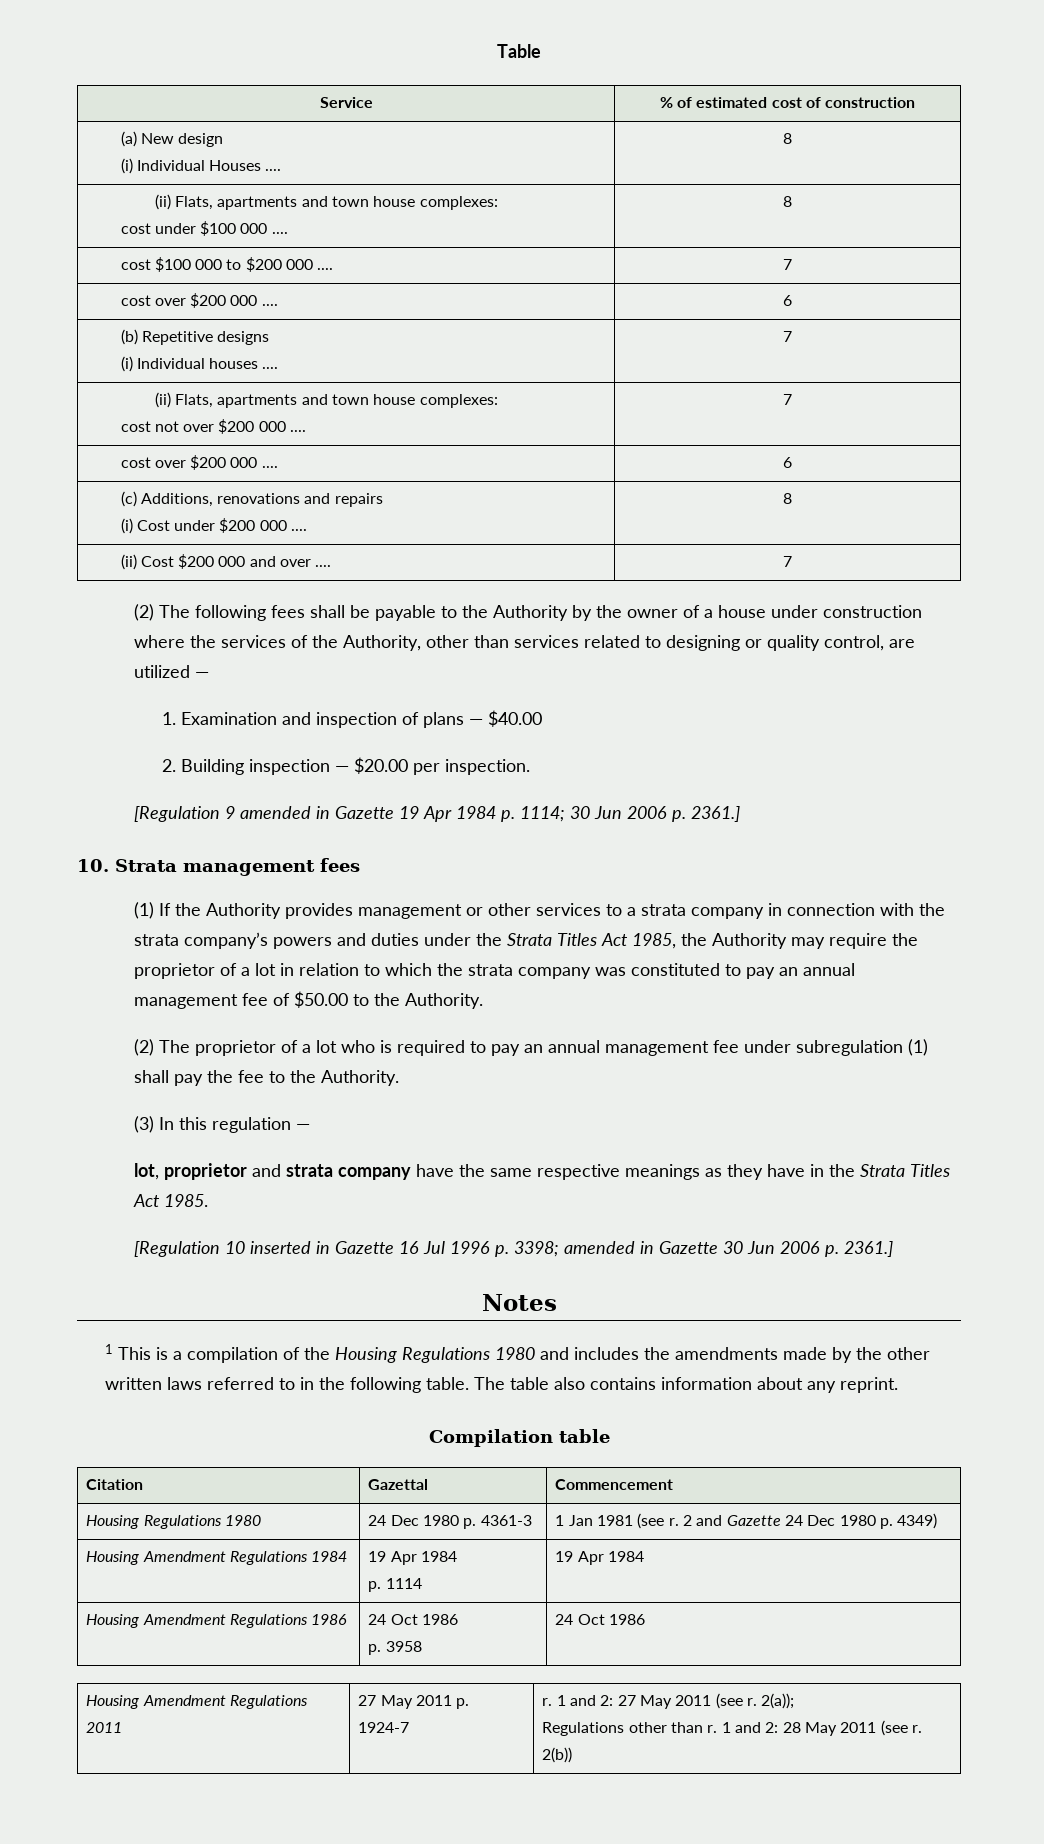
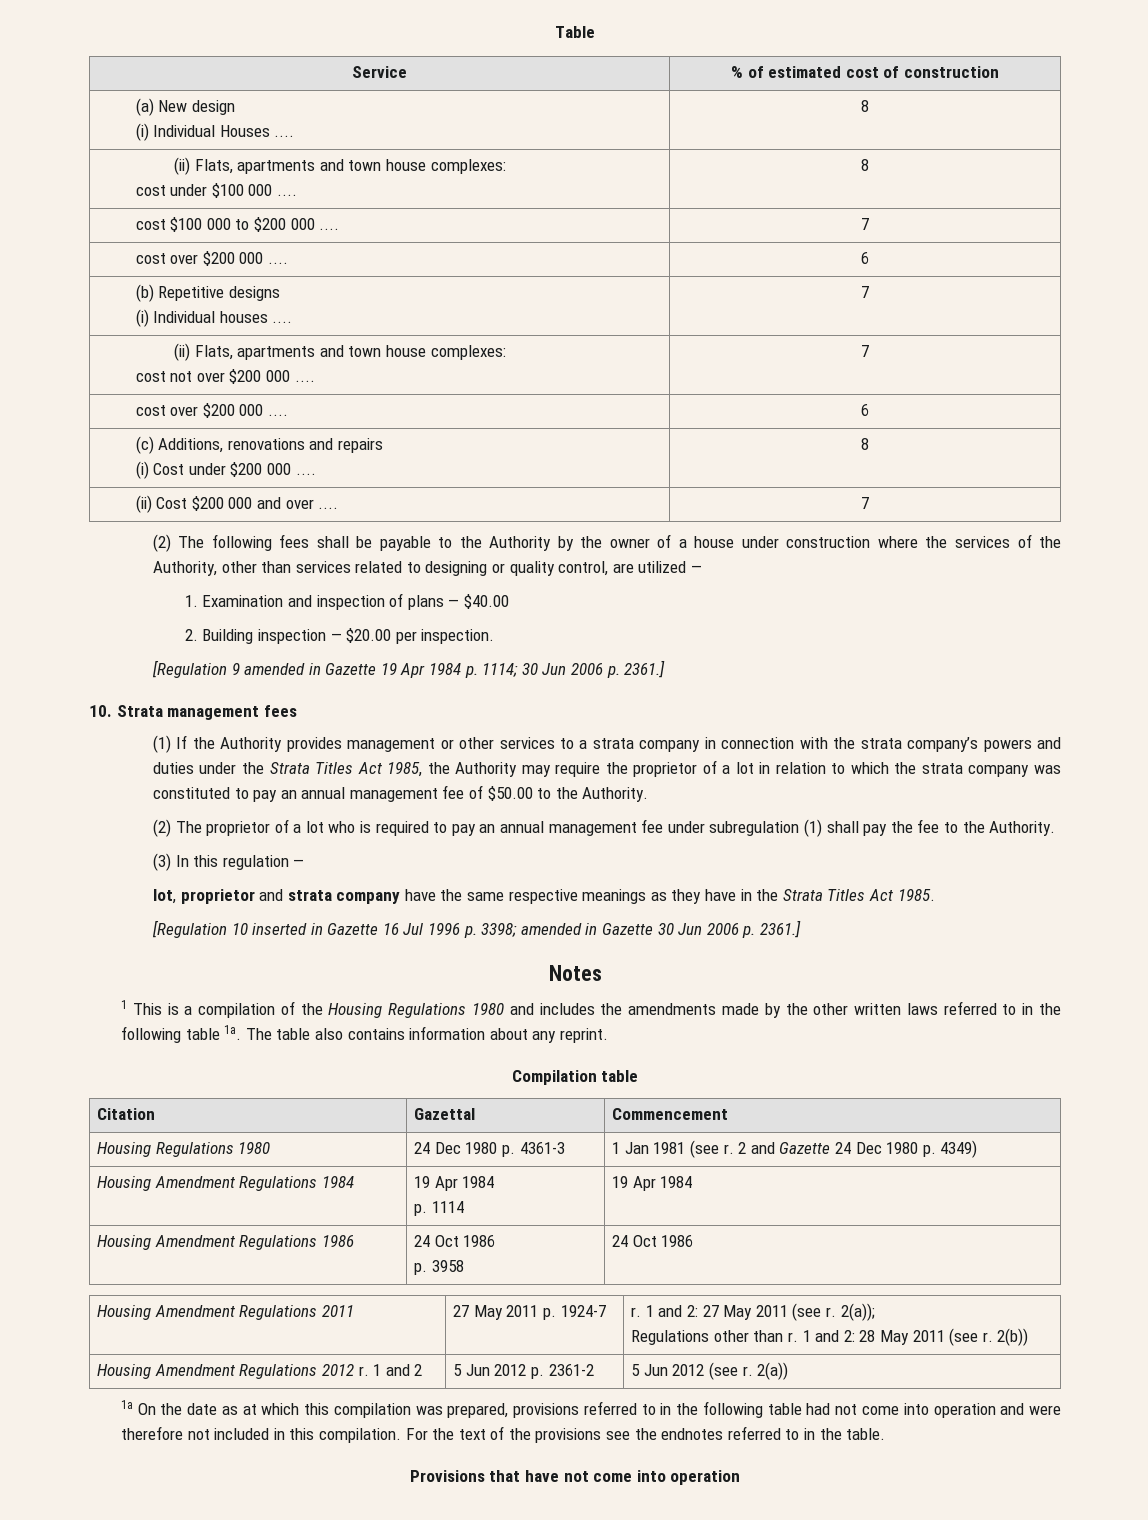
[426,1377,470,1390] table. -> [185,1025,242,1040] table 1a.
(573, 1755) none -> [97,1364,423,1379] [453,1364,594,1379] [631,1362,789,1380] [120,1400,1062,1418] [120,1426,886,1443] [409,1470,741,1485] // Housing Amendment Regulations 2012 r. 1 and 2 | 5 Jun 2012 p. 2361-2 | 5 Jun 2012 (see r. 2(a)) // 1a On the date as at which this compilation was prepared, provisions referred to in the following table had not come into operation and were therefore not included in this compilation. For the text of the provisions see the endnotes referred to in the table. // Provisions that have not come into operation

